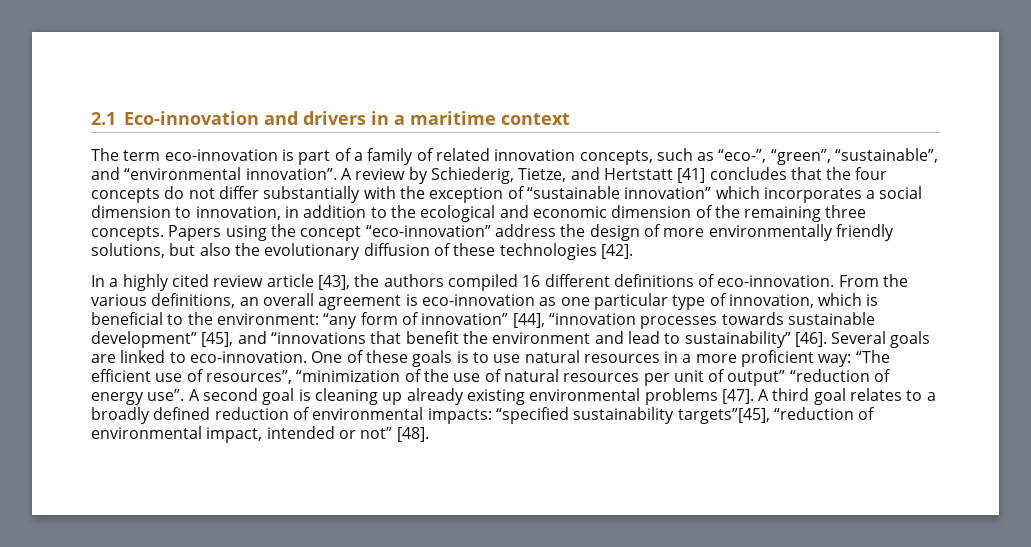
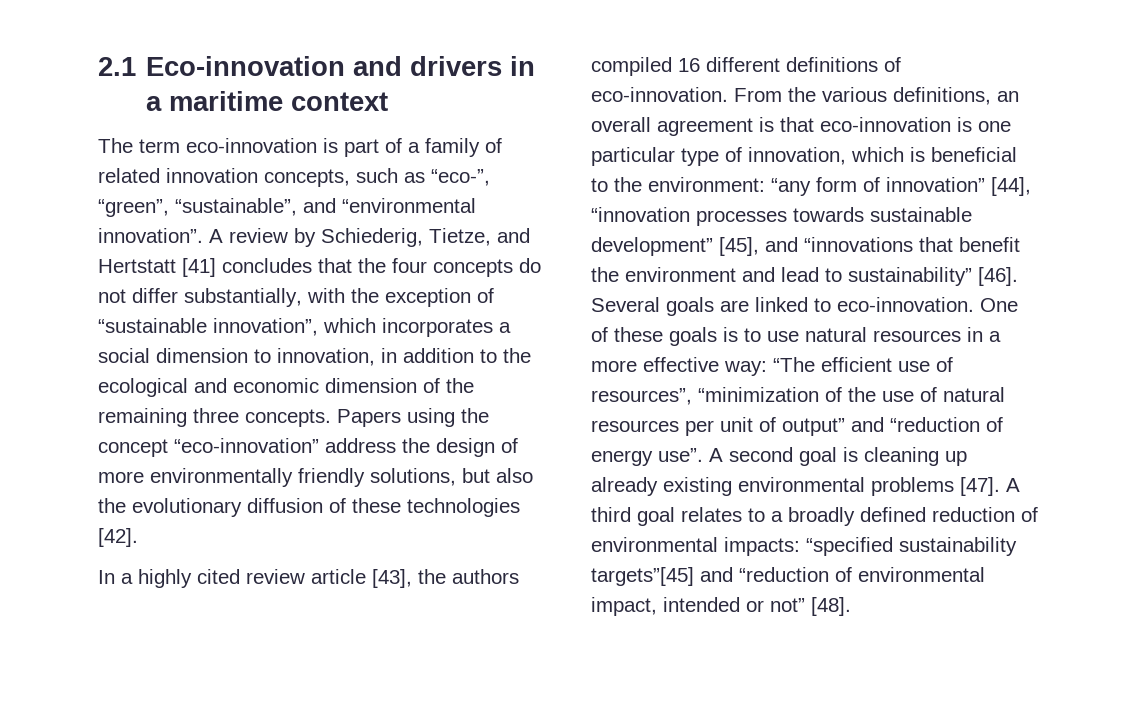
[263,186,361,203] substantially -> [184,288,302,307] substantially,
[624,187,712,199] innovation” -> [213,318,318,336] innovation”,
[421,294,557,306] eco-innovation as -> [780,117,972,132] that eco-innovation is
[741,350,815,367] proficient -> [643,357,719,372] effective
(786, 378) none -> [851,417,884,432] and
[677,408,770,424] targets”[45], -> [591,567,733,586] targets”[45] and

